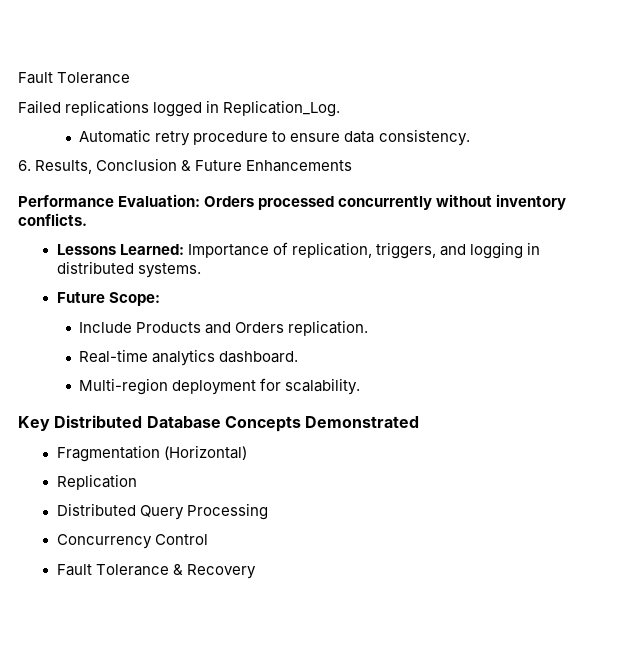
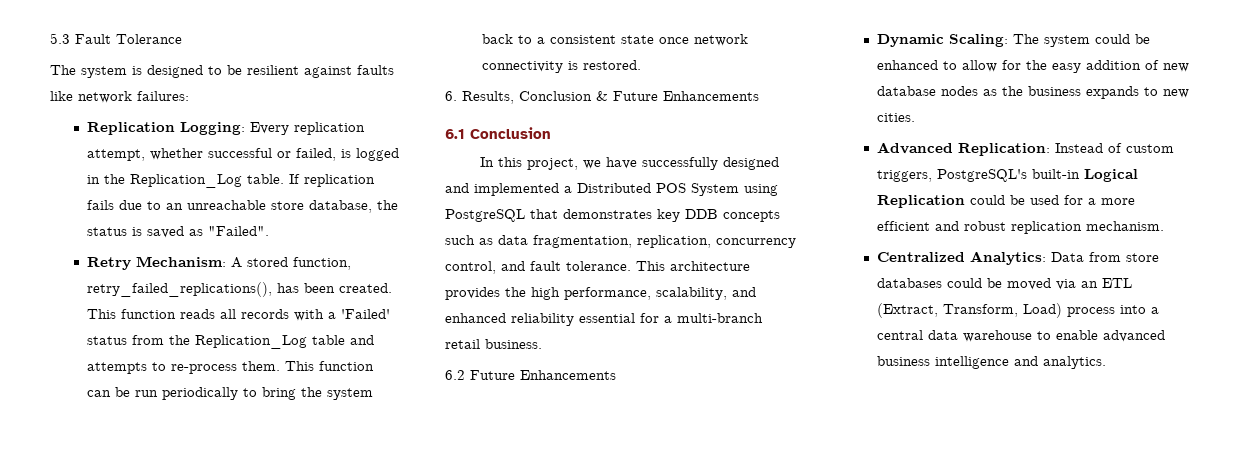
(18, 78) none -> [50,33,70,44] 5.3
[18,100,341,117] [79,129,470,146] Failed replications logged in Replication_Log. // Automatic retry procedure to ensure data consistency. -> [50,65,394,78] [50,91,189,103] [87,122,366,135] [87,148,400,161] [87,174,376,188] [87,200,399,213] [87,226,270,238] [87,256,352,270] [87,282,393,297] [87,309,391,321] [87,335,375,349] [87,361,375,374] [87,387,374,400] [482,34,749,46] [482,60,642,73] The system is designed to be resilient against faults like network failures: // Replication Logging: Every replication attempt, whether successful or failed, is logged in the Replication_Log table. If replication fails due to an unreachable store database, the status is saved as "Failed". // Retry Mechanism: A stored function, retry_failed_replications(), has been created. This function reads all records with a 'Failed' status from the Replication_Log table and attempts to re-process them. This function can be run periodically to bring the system back to a consistent state once network connectivity is restored.
[18,194,567,210] [18,213,87,226] [56,242,541,259] [56,261,201,278] [56,292,160,306] [79,320,369,336] [79,349,299,366] [79,378,361,395] [18,415,420,432] [56,445,247,462] [56,474,137,490] [56,503,268,520] [56,534,208,549] [56,564,256,579] Performance Evaluation: Orders processed concurrently without inventory conflicts. // Lessons Learned: Importance of replication, triggers, and logging in distributed systems. // Future Scope: // Include Products and Orders replication. // Real-time analytics dashboard. // Multi-region deployment for scalability. // Key Distributed Database Concepts Demonstrated // Fragmentation (Horizontal) // Replication // Distributed Query Processing // Concurrency Control // Fault Tolerance & Recovery -> [445,127,551,139] [480,157,780,170] [445,183,778,196] [445,209,780,222] [445,235,796,248] [445,261,750,274] [445,287,756,300] [445,313,763,326] [445,339,542,349] [445,370,616,380] [877,34,1151,47] [877,60,1190,73] [877,86,1190,99] [877,113,916,122] [877,142,1175,156] [877,169,1139,182] [877,195,1136,208] [877,221,1165,234] [877,251,1160,265] [877,278,1133,290] [877,303,1160,318] [877,330,1166,342] [877,356,1107,369] 6.1 Conclusion // In this project, we have successfully designed and implemented a Distributed POS System using PostgreSQL that demonstrates key DDB concepts such as data fragmentation, replication, concurrency control, and fault tolerance. This architecture provides the high performance, scalability, and enhanced reliability essential for a multi-branch retail business. // 6.2 Future Enhancements // Dynamic Scaling: The system could be enhanced to allow for the easy addition of new database nodes as the business expands to new cities. // Advanced Replication: Instead of custom triggers, PostgreSQL's built-in Logical Replication could be used for a more efficient and robust replication mechanism. // Centralized Analytics: Data from store databases could be moved via an ETL (Extract, Transform, Load) process into a central data warehouse to enable advanced business intelligence and analytics.

